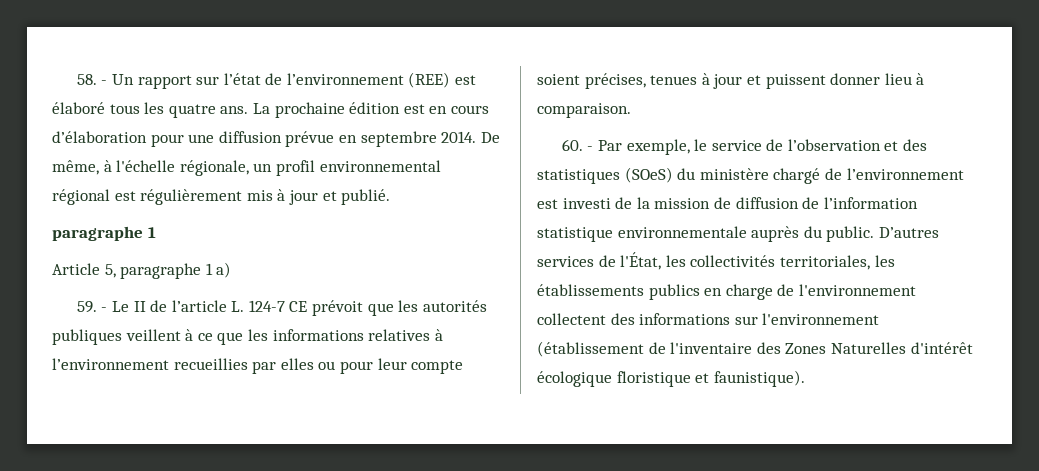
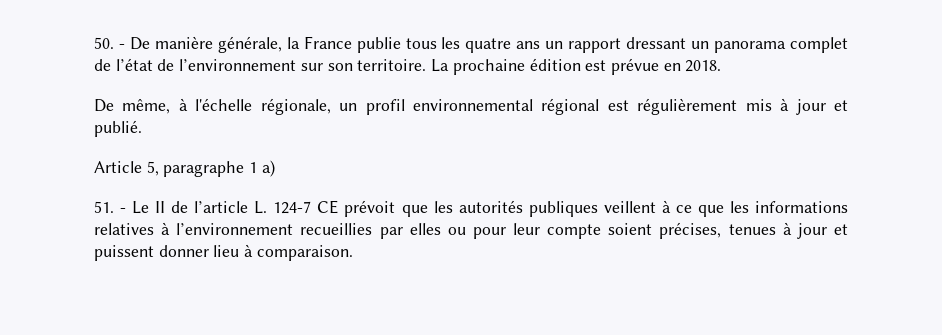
[76,72,477,89] [52,102,489,118] [52,131,477,147] 58. - Un rapport sur l’état de l’environnement (REE) est élaboré tous les quatre ans. La prochaine édition est en cours d’élaboration pour une diffusion prévue en septembre 2014. -> [94,36,849,53] [94,58,722,75] 50. - De manière générale, la France publie tous les quatre ans un rapport dressant un panorama complet de l’état de l’environnement sur son territoire. La prochaine édition est prévue en 2018. //
[52,226,156,241] // paragraphe 1 -> (142, 128) none
[76,301,97,313] 59. -> [94,201,114,213] 51.
[561,139,928,155] [537,167,964,184] [537,197,918,209] [537,226,939,242] [537,252,895,270] [537,284,916,300] [537,313,880,325] [537,341,973,357] [537,370,805,387] // 60. - Par exemple, le service de l’observation et des statistiques (SOeS) du ministère chargé de l’environnement est investi de la mission de diffusion de l’information statistique environnementale auprès du public. D’autres services de l'État, les collectivités territoriales, les établissements publics en charge de l'environnement collectent des informations sur l'environnement (établissement de l'inventaire des Zones Naturelles d'intérêt écologique floristique et faunistique). -> (353, 253) none

